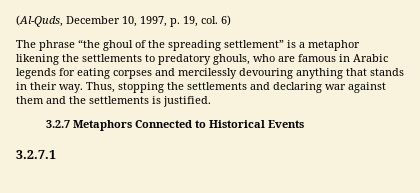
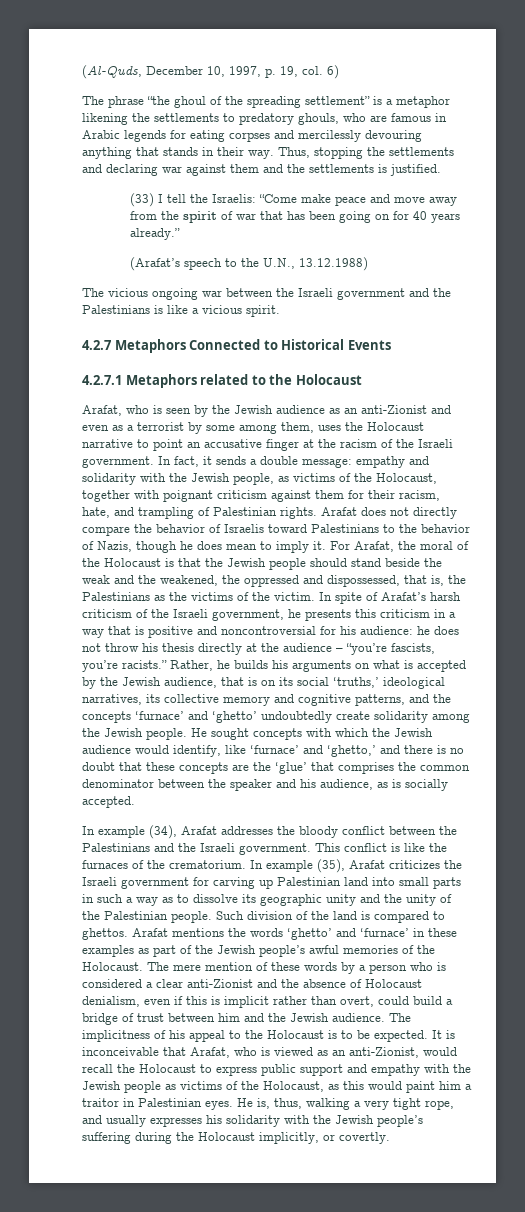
[46,120,71,128] 3.2.7 -> [129,193,457,207] [129,211,460,223] [129,228,180,240] [129,257,368,271] [82,288,451,300] [82,305,280,317] [82,340,111,350] (33) I tell the Israelis: “Come make peace and move away from the spirit of war that has been going on for 40 years already.” // (Arafat’s speech to the U.N., 13.12.1988) // The vicious ongoing war between the Israeli government and the Palestinians is like a vicious spirit. // 4.2.7
[16,150,56,159] 3.2.7.1 -> [82,374,362,388] [82,405,451,417] [82,422,424,434] [82,439,453,451] [82,456,429,468] [82,473,437,485] [82,490,440,502] [82,507,457,519] [82,524,470,536] [82,541,469,553] [82,558,442,570] [82,575,466,587] [82,592,461,604] [82,609,456,621] [82,626,459,638] [82,643,435,655] [82,660,466,672] [82,677,445,689] [82,694,451,706] [82,711,470,723] [82,728,433,740] [82,745,464,757] [82,762,470,774] [82,779,448,791] [82,796,135,808] [82,825,457,839] [82,843,447,855] [82,859,462,873] [82,877,461,889] [82,894,452,906] [82,911,445,923] [82,928,457,940] [82,945,435,957] [82,962,446,974] [82,979,422,988] [82,996,453,1008] [82,1013,411,1025] [82,1030,455,1042] [82,1047,457,1058] [82,1064,471,1076] [82,1081,472,1093] [82,1098,454,1110] [82,1115,423,1127] [82,1132,390,1144] 4.2.7.1 Metaphors related to the Holocaust // Arafat, who is seen by the Jewish audience as an anti-Zionist and even as a terrorist by some among them, uses the Holocaust narrative to point an accusative finger at the racism of the Israeli government. In fact, it sends a double message: empathy and solidarity with the Jewish people, as victims of the Holocaust, together with poignant criticism against them for their racism, hate, and trampling of Palestinian rights. Arafat does not directly compare the behavior of Israelis toward Palestinians to the behavior of Nazis, though he does mean to imply it. For Arafat, the moral of the Holocaust is that the Jewish people should stand beside the weak and the weakened, the oppressed and dispossessed, that is, the Palestinians as the victims of the victim. In spite of Arafat’s harsh criticism of the Israeli government, he presents this criticism in a way that is positive and noncontroversial for his audience: he does not throw his thesis directly at the audience – “you’re fascists, you’re racists.” Rather, he builds his arguments on what is accepted by the Jewish audience, that is on its social ‘truths,’ ideological narratives, its collective memory and cognitive patterns, and the concepts ‘furnace’ and ‘ghetto’ undoubtedly create solidarity among the Jewish people. He sought concepts with which the Jewish audience would identify, like ‘furnace’ and ‘ghetto,’ and there is no doubt that these concepts are the ‘glue’ that comprises the common denominator between the speaker and his audience, as is socially accepted. // In example (34), Arafat addresses the bloody conflict between the Palestinians and the Israeli government. This conflict is like the furnaces of the crematorium. In example (35), Arafat criticizes the Israeli government for carving up Palestinian land into small parts in such a way as to dissolve its geographic unity and the unity of the Palestinian people. Such division of the land is compared to ghettos. Arafat mentions the words ‘ghetto’ and ‘furnace’ in these examples as part of the Jewish people’s awful memories of the Holocaust. The mere mention of these words by a person who is considered a clear anti-Zionist and the absence of Holocaust denialism, even if this is implicit rather than overt, could build a bridge of trust between him and the Jewish audience. The implicitness of his appeal to the Holocaust is to be expected. It is inconceivable that Arafat, who is viewed as an anti-Zionist, would recall the Holocaust to express public support and empathy with the Jewish people as victims of the Holocaust, as this would paint him a traitor in Palestinian eyes. He is, thus, walking a very tight rope, and usually expresses his solidarity with the Jewish people’s suffering during the Holocaust implicitly, or covertly.

